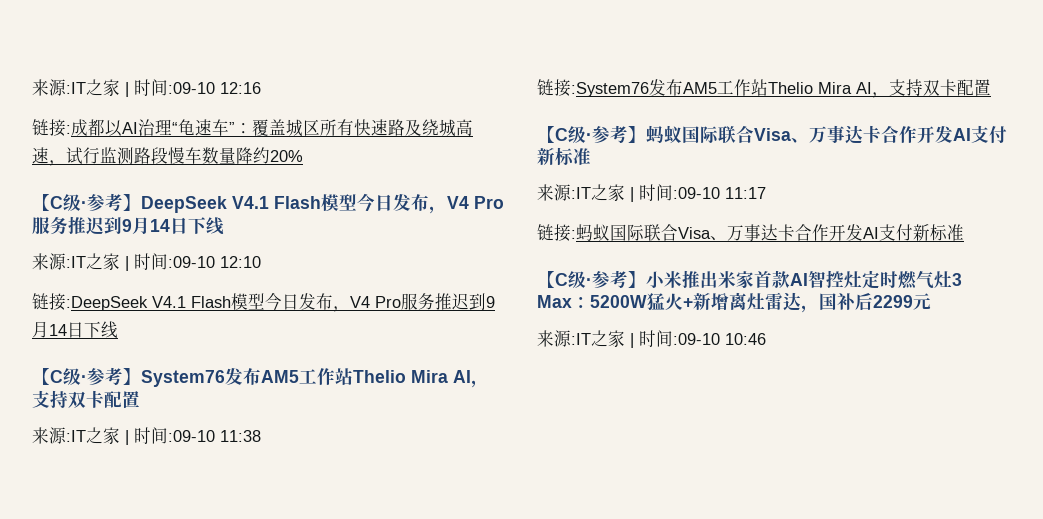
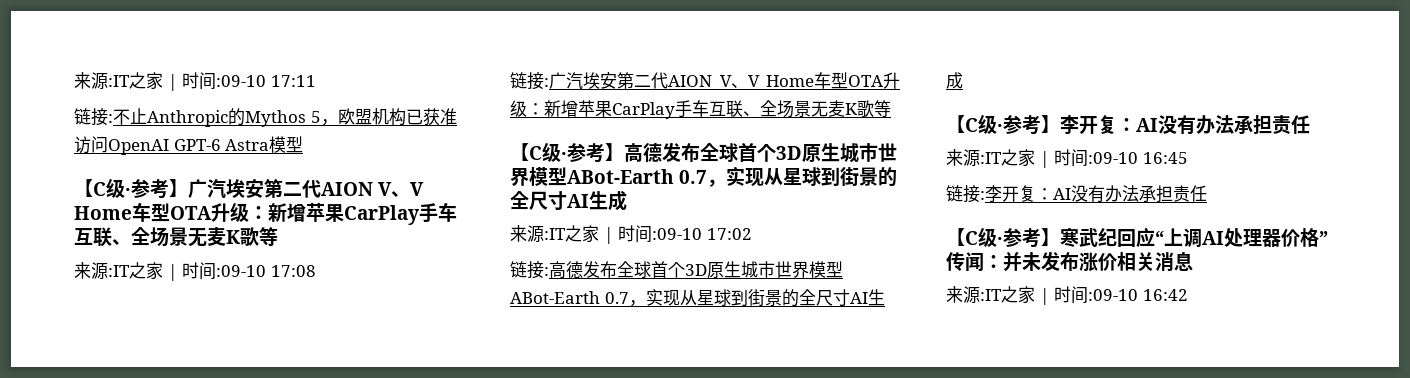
[32,79,261,97] [32,119,473,137] [32,147,303,166] [32,193,504,214] [32,216,224,235] [32,253,261,271] [32,292,495,312] [32,321,118,339] [32,367,489,388] [32,390,140,408] [32,427,261,445] [537,79,991,98] [537,125,1007,144] [537,147,591,166] [537,184,766,202] [537,224,964,242] [537,270,962,290] [537,292,931,313] [537,330,766,348] 来源:IT之家 | 时间:09-10 12:16 // 链接:成都以AI治理“龟速车”：覆盖城区所有快速路及绕城高速，试行监测路段慢车数量降约20% // 【C级·参考】DeepSeek V4.1 Flash模型今日发布，V4 Pro服务推迟到9月14日下线 // 来源:IT之家 | 时间:09-10 12:10 // 链接:DeepSeek V4.1 Flash模型今日发布，V4 Pro服务推迟到9月14日下线 // 【C级·参考】System76发布AM5工作站Thelio Mira AI，支持双卡配置 // 来源:IT之家 | 时间:09-10 11:38 // 链接:System76发布AM5工作站Thelio Mira AI，支持双卡配置 // 【C级·参考】蚂蚁国际联合Visa、万事达卡合作开发AI支付新标准 // 来源:IT之家 | 时间:09-10 11:17 // 链接:蚂蚁国际联合Visa、万事达卡合作开发AI支付新标准 // 【C级·参考】小米推出米家首款AI智控灶定时燃气灶3 Max：5200W猛火+新增离灶雷达，国补后2299元 // 来源:IT之家 | 时间:09-10 10:46 -> [74,72,316,91] [74,108,457,127] [74,136,304,155] [74,178,425,199] [74,202,457,225] [74,227,278,247] [74,262,316,281] [510,72,900,90] [510,100,891,119] [510,142,897,163] [510,166,898,187] [510,190,627,211] [510,225,752,244] [510,261,843,279] [510,289,885,307] [946,72,963,89] [946,114,1310,135] [946,149,1188,168] [946,185,1207,203] [946,227,1328,248] [946,251,1193,272] [946,286,1188,305] 来源:IT之家 | 时间:09-10 17:11 // 链接:不止Anthropic的Mythos 5，欧盟机构已获准访问OpenAI GPT-6 Astra模型 // 【C级·参考】广汽埃安第二代AION V、V Home车型OTA升级：新增苹果CarPlay手车互联、全场景无麦K歌等 // 来源:IT之家 | 时间:09-10 17:08 // 链接:广汽埃安第二代AION V、V Home车型OTA升级：新增苹果CarPlay手车互联、全场景无麦K歌等 // 【C级·参考】高德发布全球首个3D原生城市世界模型ABot-Earth 0.7，实现从星球到街景的全尺寸AI生成 // 来源:IT之家 | 时间:09-10 17:02 // 链接:高德发布全球首个3D原生城市世界模型ABot-Earth 0.7，实现从星球到街景的全尺寸AI生成 // 【C级·参考】李开复：AI没有办法承担责任 // 来源:IT之家 | 时间:09-10 16:45 // 链接:李开复：AI没有办法承担责任 // 【C级·参考】寒武纪回应“上调AI处理器价格”传闻：并未发布涨价相关消息 // 来源:IT之家 | 时间:09-10 16:42

